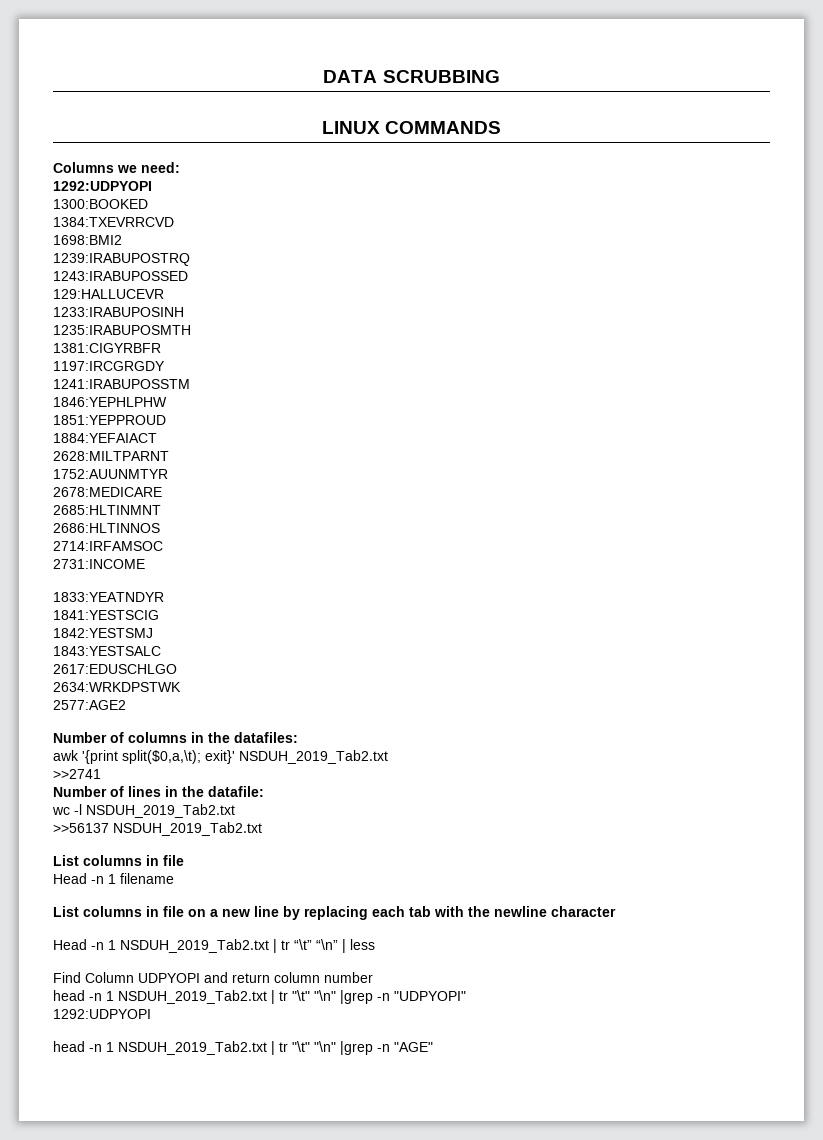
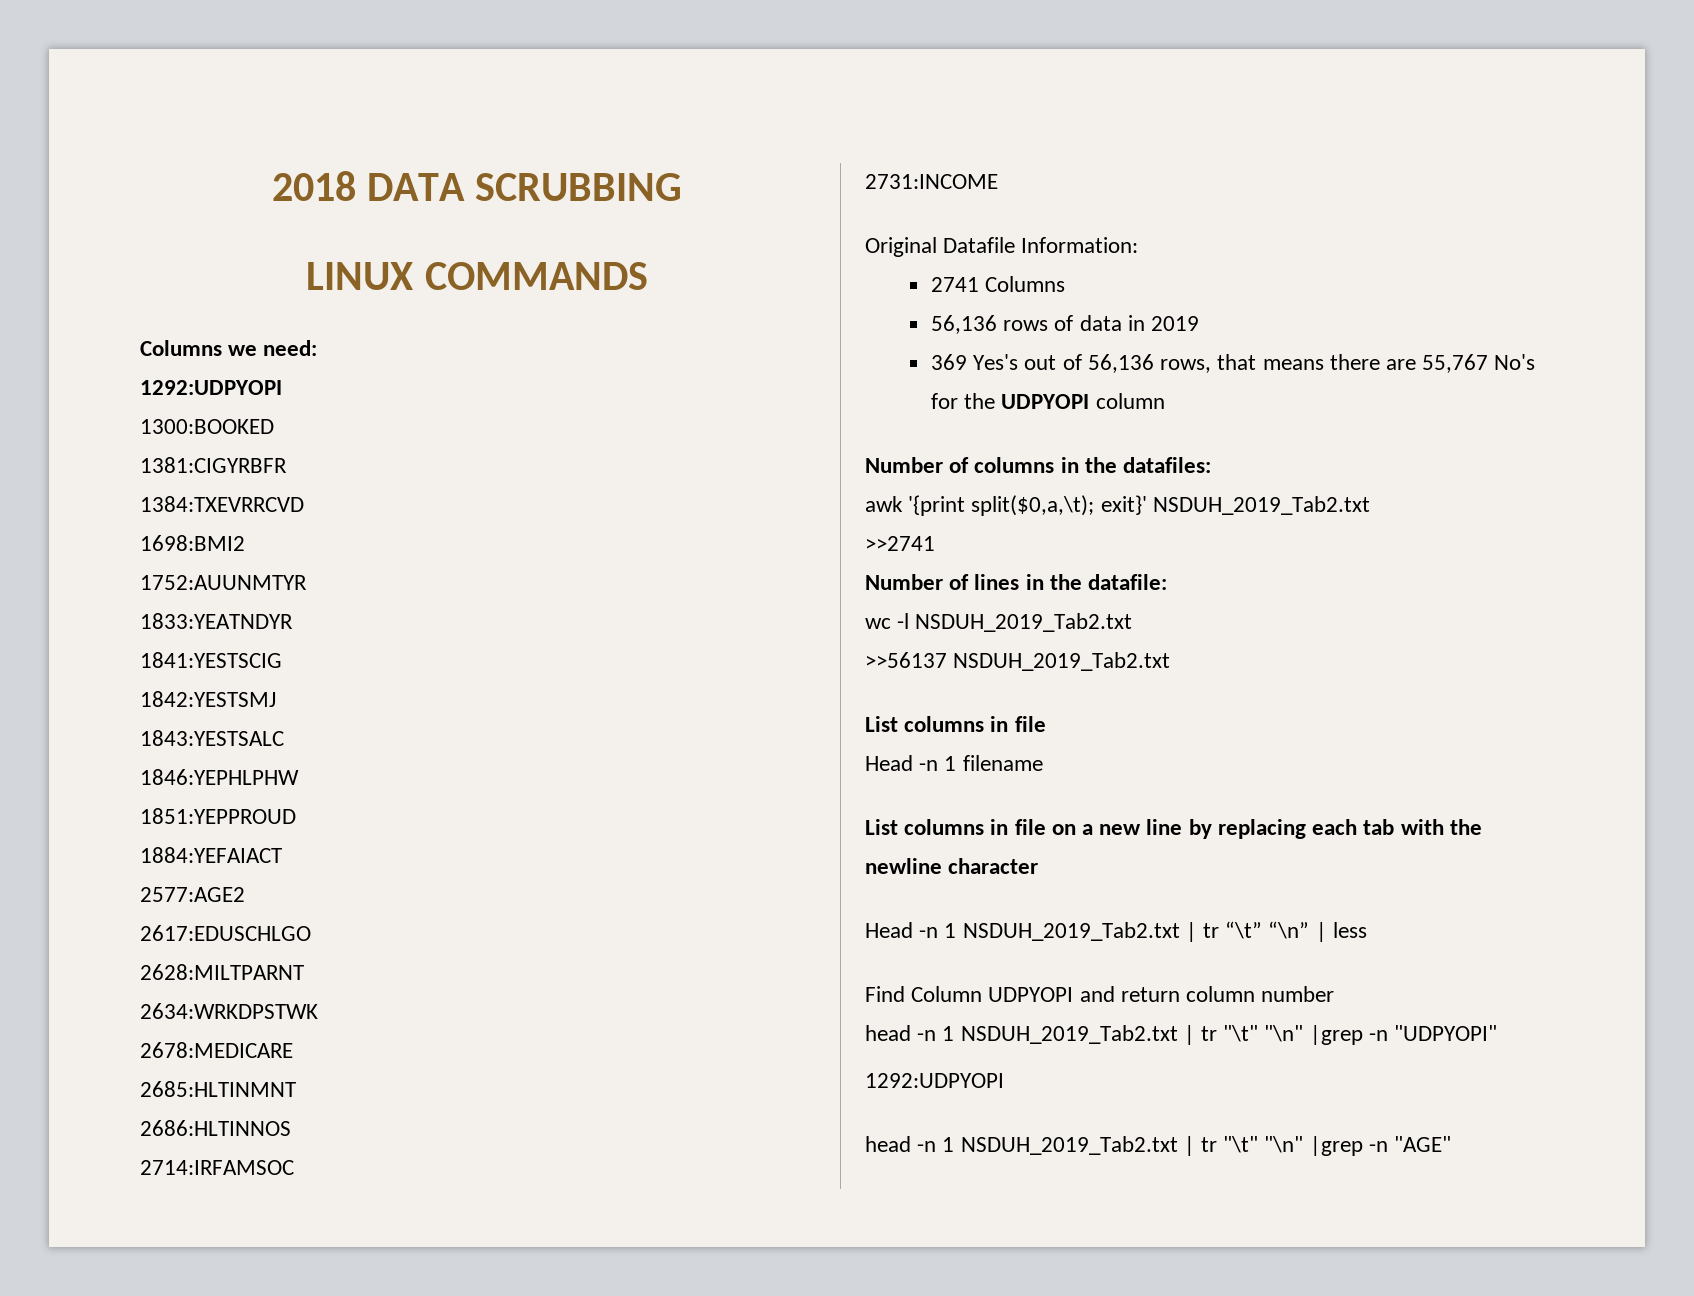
(323, 76) none -> [271,171,356,201] 2018
(148, 204) none -> [140,457,287,473] // 1381:CIGYRBFR
[53,253,190,266] [53,271,188,281] [53,289,164,299] [53,307,184,317] [53,325,191,335] [53,343,161,353] [53,361,165,371] [53,379,190,389] 1239:IRABUPOSTRQ // 1243:IRABUPOSSED // 129:HALLUCEVR // 1233:IRABUPOSINH // 1235:IRABUPOSMTH // 1381:CIGYRBFR // 1197:IRCGRGDY // 1241:IRABUPOSSTM -> [140,575,307,590] [140,613,293,629] [140,652,282,668] [140,691,276,707] [140,730,284,746] 1752:AUUNMTYR // 1833:YEATNDYR // 1841:YESTSCIG // 1842:YESTSMJ // 1843:YESTSALC
(157, 438) none -> [140,887,245,902] [140,925,311,941] // 2577:AGE2 // 2617:EDUSCHLGO
[53,469,168,479] 1752:AUUNMTYR -> [140,1003,318,1019] 2634:WRKDPSTWK
[53,592,164,602] [53,610,159,620] [53,628,153,638] [53,646,161,656] [53,664,177,674] [53,682,181,692] [53,700,126,710] 1833:YEATNDYR // 1841:YESTSCIG // 1842:YESTSMJ // 1843:YESTSALC // 2617:EDUSCHLGO // 2634:WRKDPSTWK // 2577:AGE2 -> [865,237,1139,257] [931,276,1066,292] [931,315,1200,334] [931,354,1536,373] [931,393,1165,409] Original Datafile Information: // 2741 Columns // 56,136 rows of data in 2019 // 369 Yes's out of 56,136 rows, that means there are 55,767 No's for the UDPYOPI column

